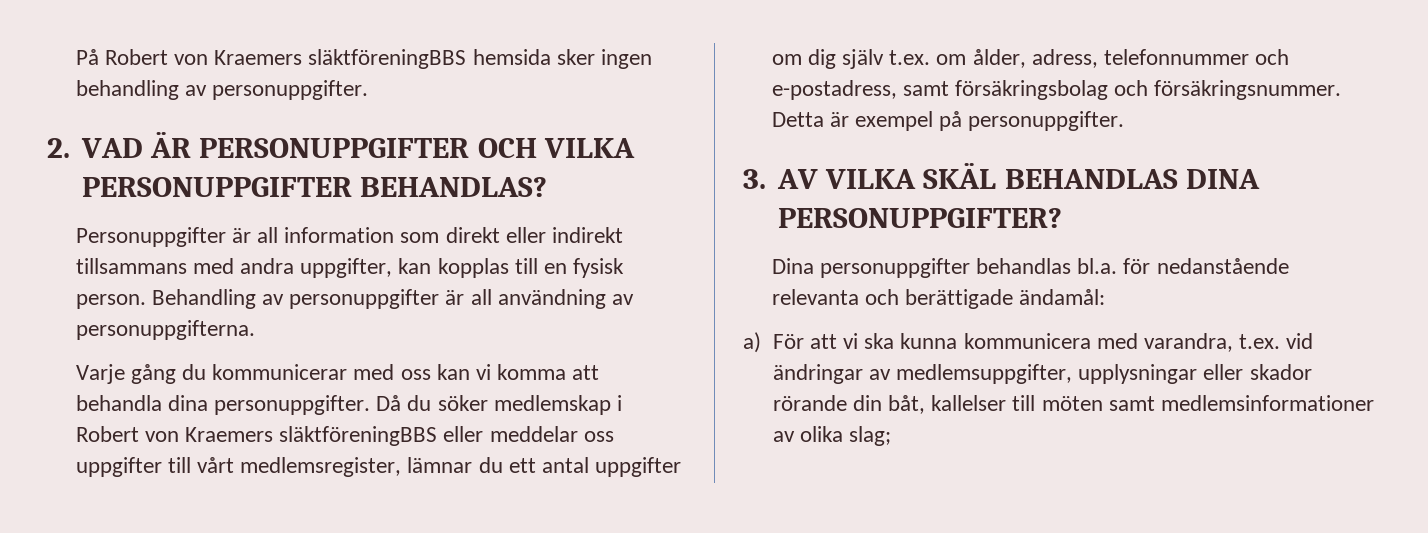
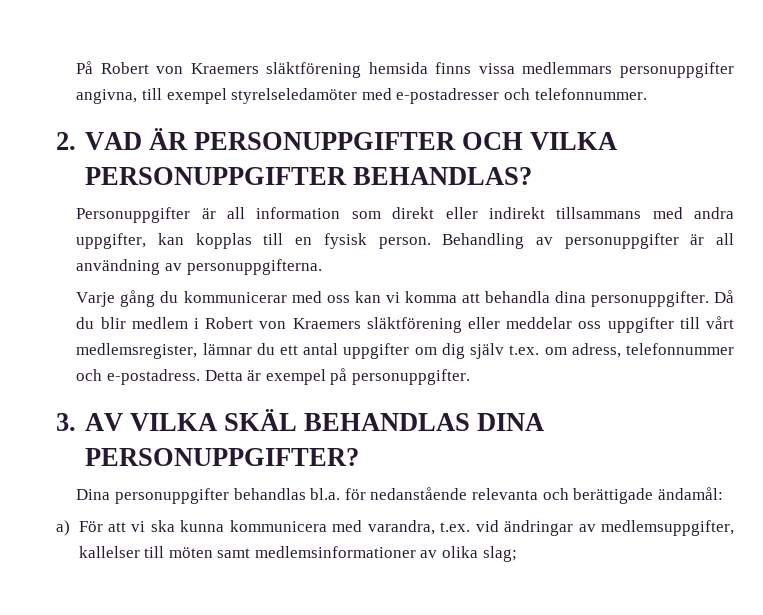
[308,49,653,69] [75,80,369,100] släktföreningBBS hemsida sker ingen behandling av personuppgifter. -> [266,62,735,78] [76,88,647,104] släktförening hemsida finns vissa medlemmars personuppgifter angivna, till exempel styrelseledamöter med e-postadresser och telefonnummer.
[437,395,611,415] söker medlemskap -> [100,317,188,329] blir medlem
[279,426,438,446] släktföreningBBS -> [366,317,462,333] släktförening
[972,49,1026,68] ålder, -> (567, 351) none
[771,80,1342,100] e-postadress, samt försäkringsbolag och försäkringsnummer. -> [106,369,200,385] e-postadress.
[1078,364,1312,384] [772,395,925,414] upplysningar eller skador rörande din båt, -> (734, 528) none

